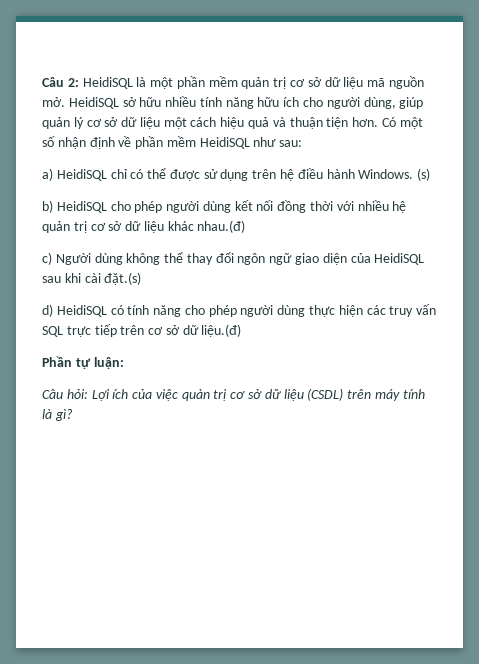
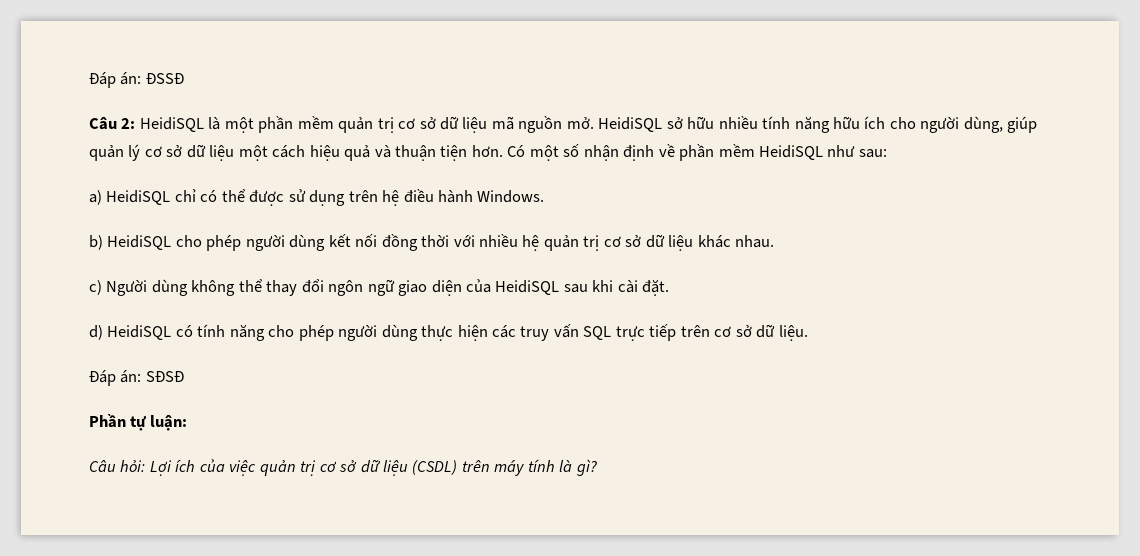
(42, 82) none -> [89,72,184,88] Đáp án: ĐSSĐ //
[417,168,431,181] (s) -> (545, 196) none
[197,220,246,233] nhau.(đ) -> [735,235,775,248] nhau.
[104,272,142,285] đặt.(s) -> [642,279,670,296] đặt.
[201,324,242,337] liệu.(đ) -> [778,325,808,341] [89,370,184,386] liệu. // Đáp án: SĐSĐ

